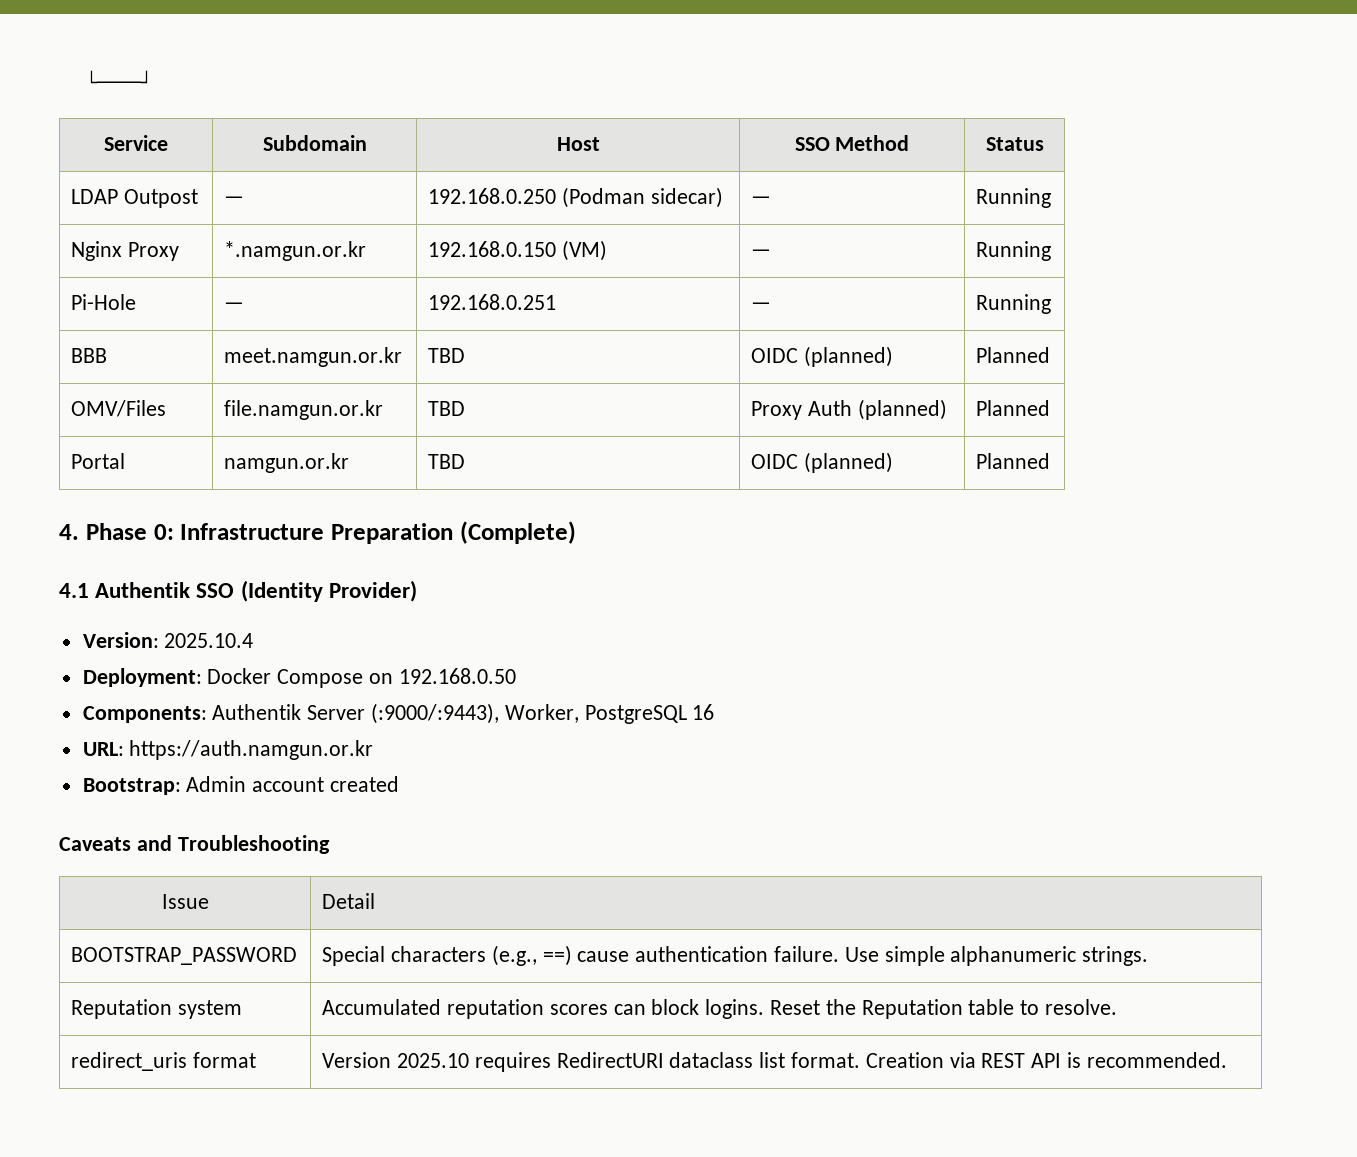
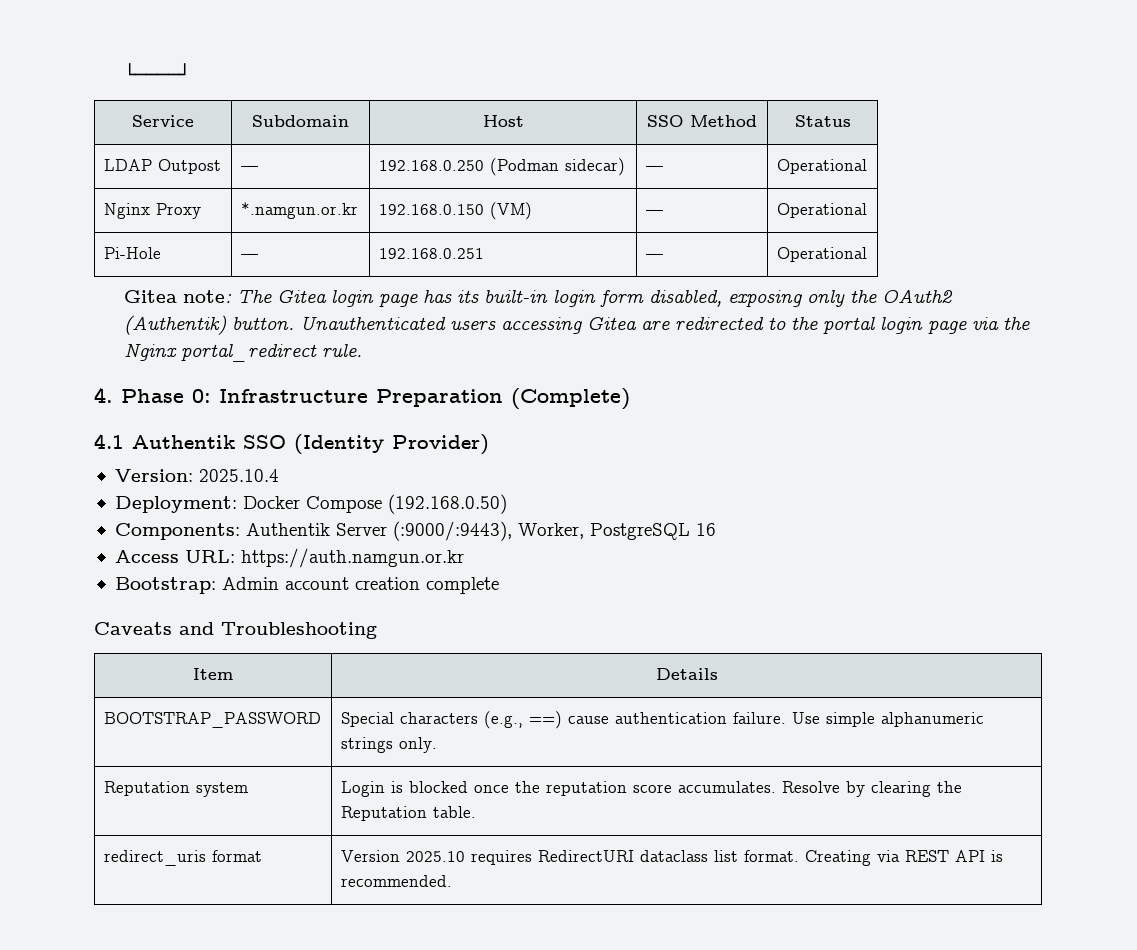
[976,188,1052,208] Running -> [776,159,867,174] Operational
[976,241,1052,261] Running -> [776,203,867,218] Operational
[976,294,1052,314] [71,348,108,363] [224,347,403,367] [428,348,466,363] [751,346,894,367] [976,347,1051,363] [71,400,167,417] [224,400,384,420] [428,401,466,416] [751,399,947,420] [976,400,1051,416] [71,453,126,469] [224,453,350,473] [428,454,466,469] [751,452,894,473] [976,453,1051,469] Running // BBB | meet.namgun.or.kr | TBD | OIDC (planned) | Planned // OMV/Files | file.namgun.or.kr | TBD | Proxy Auth (planned) | Planned // Portal | namgun.or.kr | TBD | OIDC (planned) | Planned -> [776,247,867,262] [123,290,953,307] [123,315,1030,335] [123,343,362,362] Operational // Gitea note: The Gitea login page has its built-in login form disabled, exposing only the OAuth2 (Authentik) button. Unauthenticated users accessing Gitea are redirected to the portal login page via the Nginx portal_redirect rule.
[369,668,516,684] on 192.168.0.50 -> [387,494,507,514] (192.168.0.50)
(715, 712) none -> [114,550,179,563] Access
[330,776,400,792] created -> [354,577,499,594] creation complete
[161,894,209,909] [322,893,376,909] Issue | Detail -> [193,668,233,680] [655,668,718,680] Item | Details
[1082,946,1149,966] strings. -> [340,737,437,753] strings only.
[322,999,1118,1019] Accumulated reputation scores can block logins. Reset the Reputation table to resolve. -> [340,781,962,797] [340,806,476,821] Login is blocked once the reputation score accumulates. Resolve by clearing the Reputation table.
[865,1052,944,1068] Creation -> [804,850,871,866] Creating

